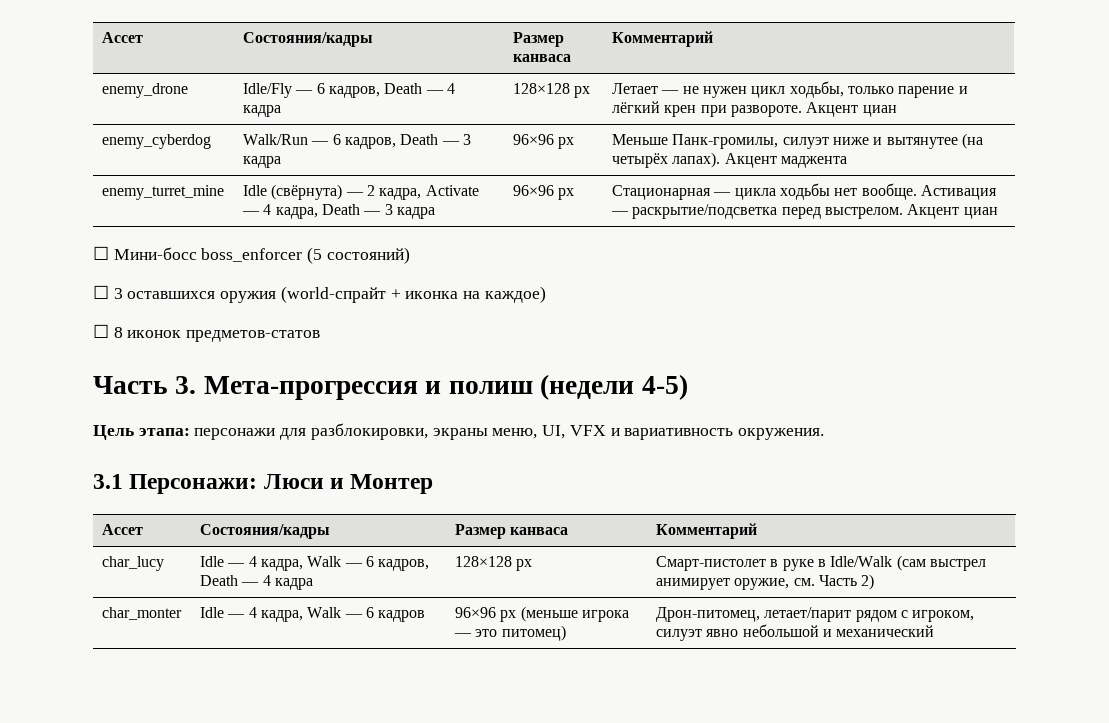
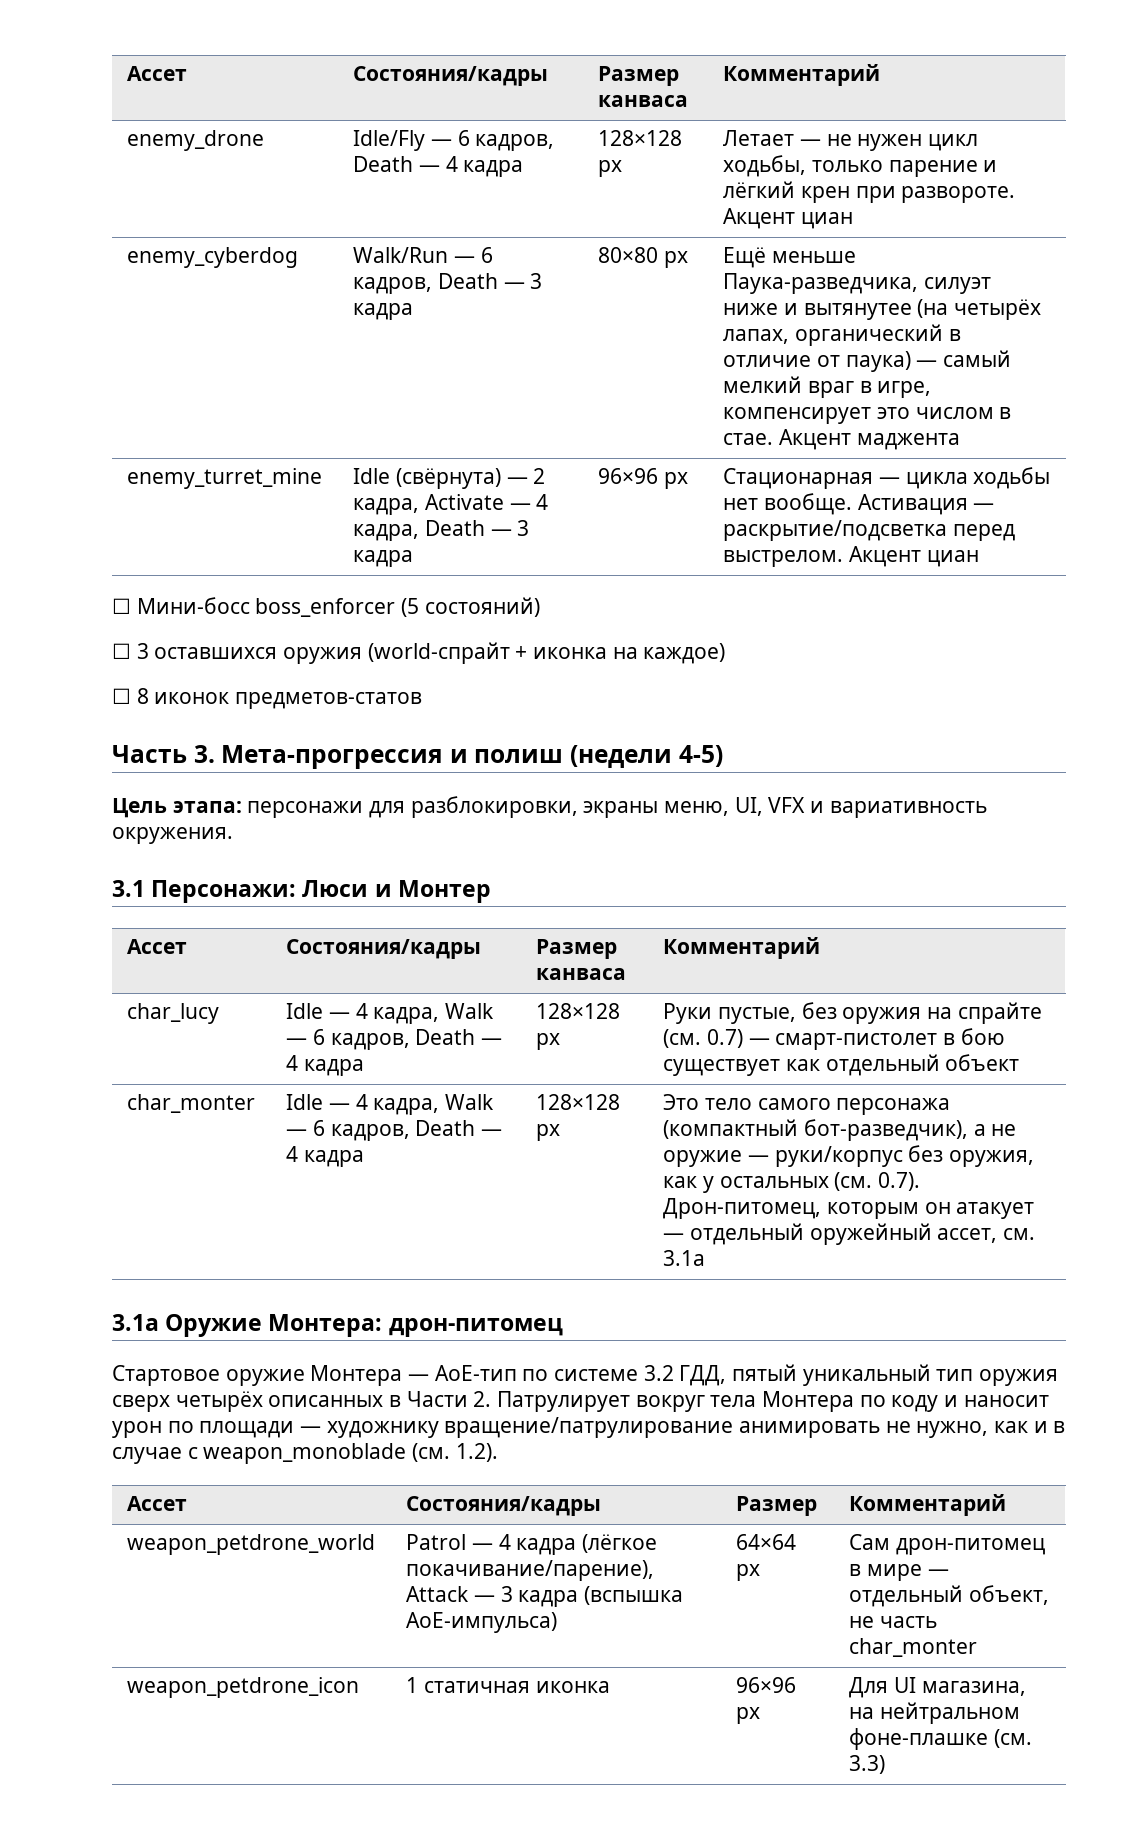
[513,134,575,149] [612,134,779,149] 96×96 px | Меньше Панк-громилы, -> [598,247,689,268] [723,247,857,268] [723,273,919,294] 80×80 px | Ещё меньше Паука-разведчика,
[672,152,721,168] лапах). -> [723,324,961,346] [723,350,1012,372] [723,376,932,398] [723,407,1012,424] [723,433,774,445] лапах, органический в отличие от паука) — самый мелкий враг в игре, компенсирует это числом в стае.
[656,555,986,571] [656,574,875,590] Смарт-пистолет в руке в Idle/Walk (сам выстрел анимирует оружие, см. Часть 2) -> [663,1002,1042,1024] [663,1028,1005,1050] [663,1054,1020,1076] Руки пустые, без оружия на спрайте (см. 0.7) — смарт-пистолет в бою существует как отдельный объект
[378,610,426,622] [455,606,629,622] [454,625,566,641] [656,607,975,622] [656,624,935,641] кадров | 96×96 px (меньше игрока — это питомец) | Дрон-питомец, летает/парит рядом с игроком, силуэт явно небольшой и механический -> [330,1120,503,1141] [286,1146,365,1167] [536,1094,621,1110] [536,1124,561,1141] [663,1094,951,1115] [663,1119,1017,1141] [663,1145,1035,1167] [663,1172,921,1193] [663,1198,1035,1219] [663,1223,1036,1245] [663,1250,706,1266] [112,1314,563,1337] [112,1364,1059,1386] [112,1391,1049,1412] [112,1417,1066,1438] [112,1443,498,1464] [127,1496,188,1511] [406,1496,602,1516] [736,1496,818,1516] [849,1494,1007,1516] [127,1534,376,1555] [406,1534,658,1555] [406,1560,655,1581] [406,1586,684,1607] [406,1612,558,1633] [736,1534,797,1550] [736,1564,761,1581] [849,1534,1046,1555] [849,1564,949,1581] [849,1585,1050,1607] [849,1616,938,1628] [849,1638,978,1657] [127,1677,360,1698] [406,1677,610,1693] [736,1677,797,1693] [736,1707,761,1724] [849,1677,1026,1698] [849,1702,1021,1724] [849,1728,1033,1750] [849,1755,886,1774] кадров, Death — 4 кадра | 128×128 px | Это тело самого персонажа (компактный бот-разведчик), а не оружие — руки/корпус без оружия, как у остальных (см. 0.7). Дрон-питомец, которым он атакует — отдельный оружейный ассет, см. 3.1a // 3.1a Оружие Монтера: дрон-питомец // Стартовое оружие Монтера — AoE-тип по системе 3.2 ГДД, пятый уникальный тип оружия сверх четырёх описанных в Части 2. Патрулирует вокруг тела Монтера по коду и наносит урон по площади — художнику вращение/патрулирование анимировать не нужно, как и в случае с weapon_monoblade (см. 1.2). // Ассет | Состояния/кадры | Размер | Комментарий // weapon_petdrone_world | Patrol — 4 кадра (лёгкое покачивание/парение), Attack — 3 кадра (вспышка AoE-импульса) | 64×64 px | Сам дрон-питомец в мире — отдельный объект, не часть char_monter // weapon_petdrone_icon | 1 статичная иконка | 96×96 px | Для UI магазина, на нейтральном фоне-плашке (см. 3.3)

